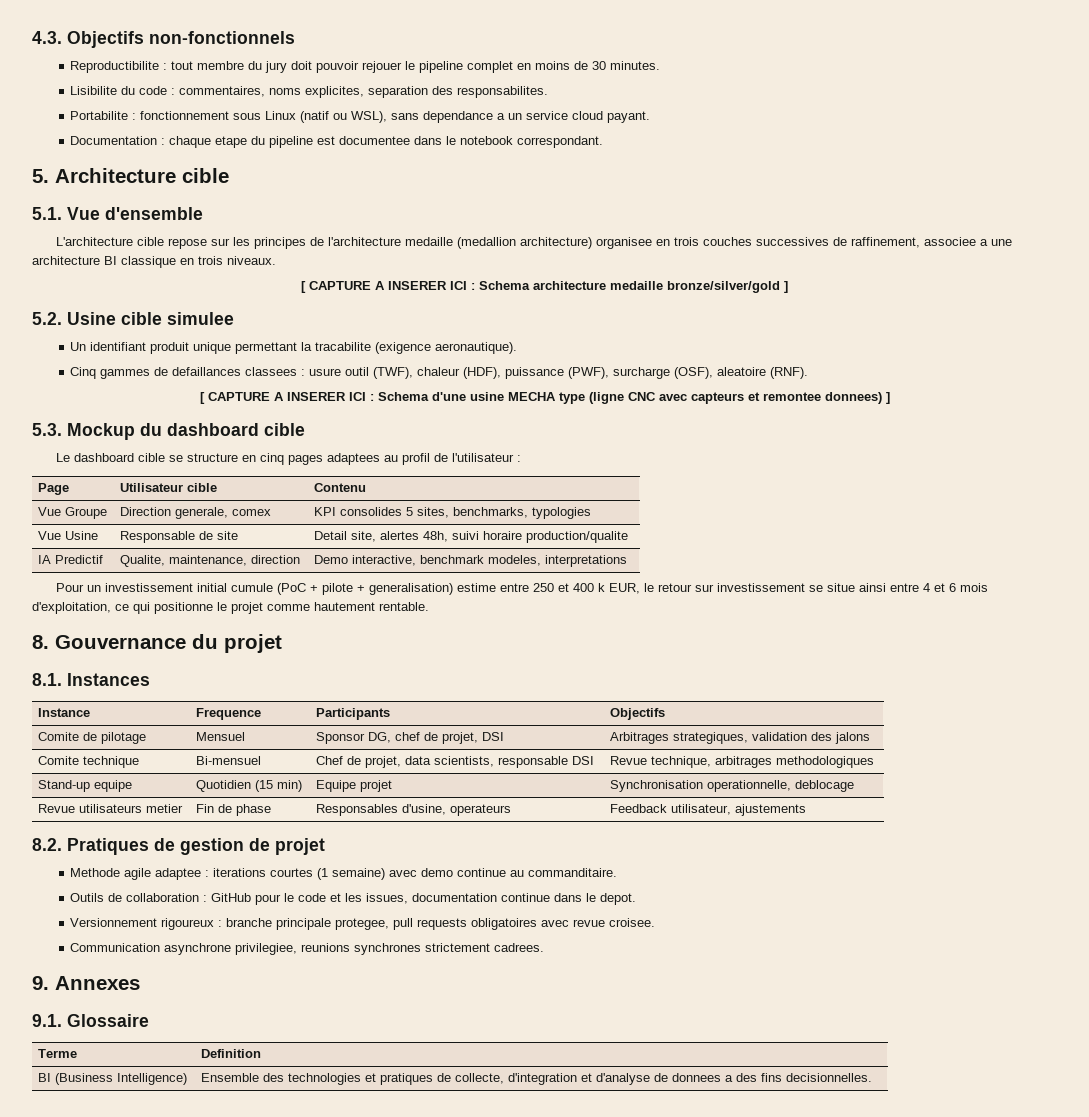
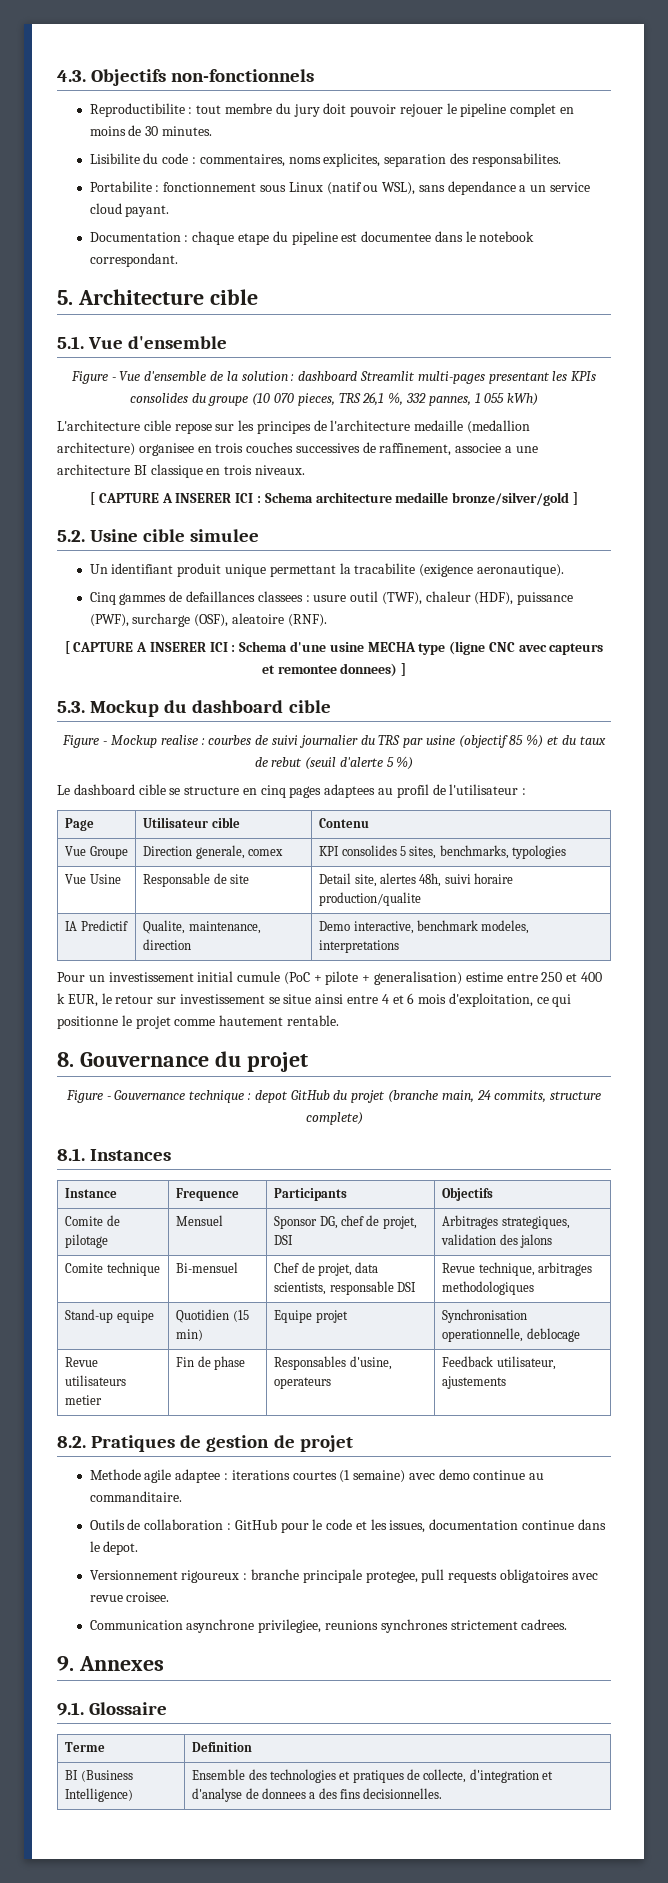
(203, 213) none -> [70,371,597,384] [129,392,539,406] // Figure - Vue d'ensemble de la solution : dashboard Streamlit multi-pages presentant les KPIs consolides du groupe (10 070 pieces, TRS 26,1 %, 332 pannes, 1 055 kWh)
(305, 429) none -> [62,734,606,748] [254,756,414,770] // Figure - Mockup realise : courbes de suivi journalier du TRS par usine (objectif 85 %) et du taux de rebut (seuil d'alerte 5 %)
(282, 643) none -> [65,1090,602,1103] [305,1112,363,1125] // Figure - Gouvernance technique : depot GitHub du projet (branche main, 24 commits, structure complete)

